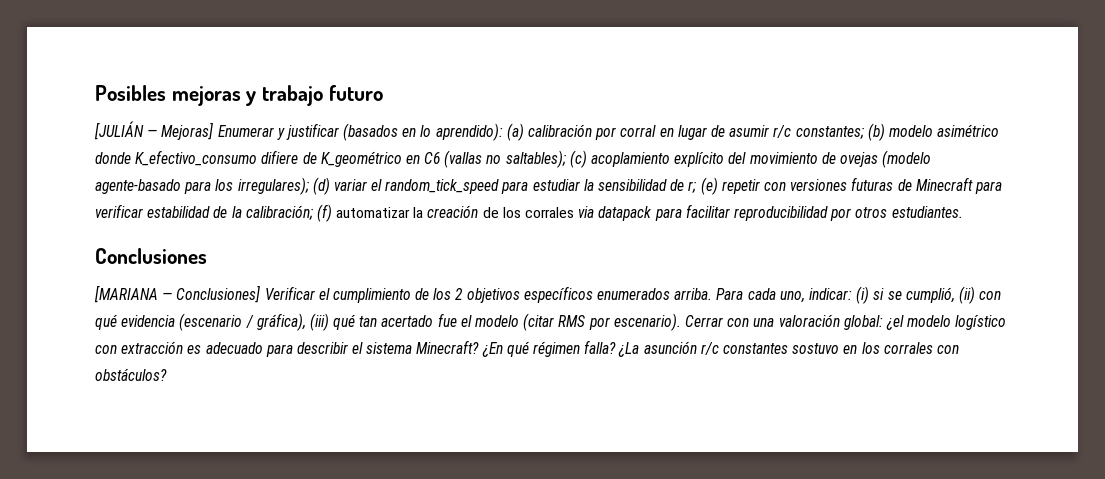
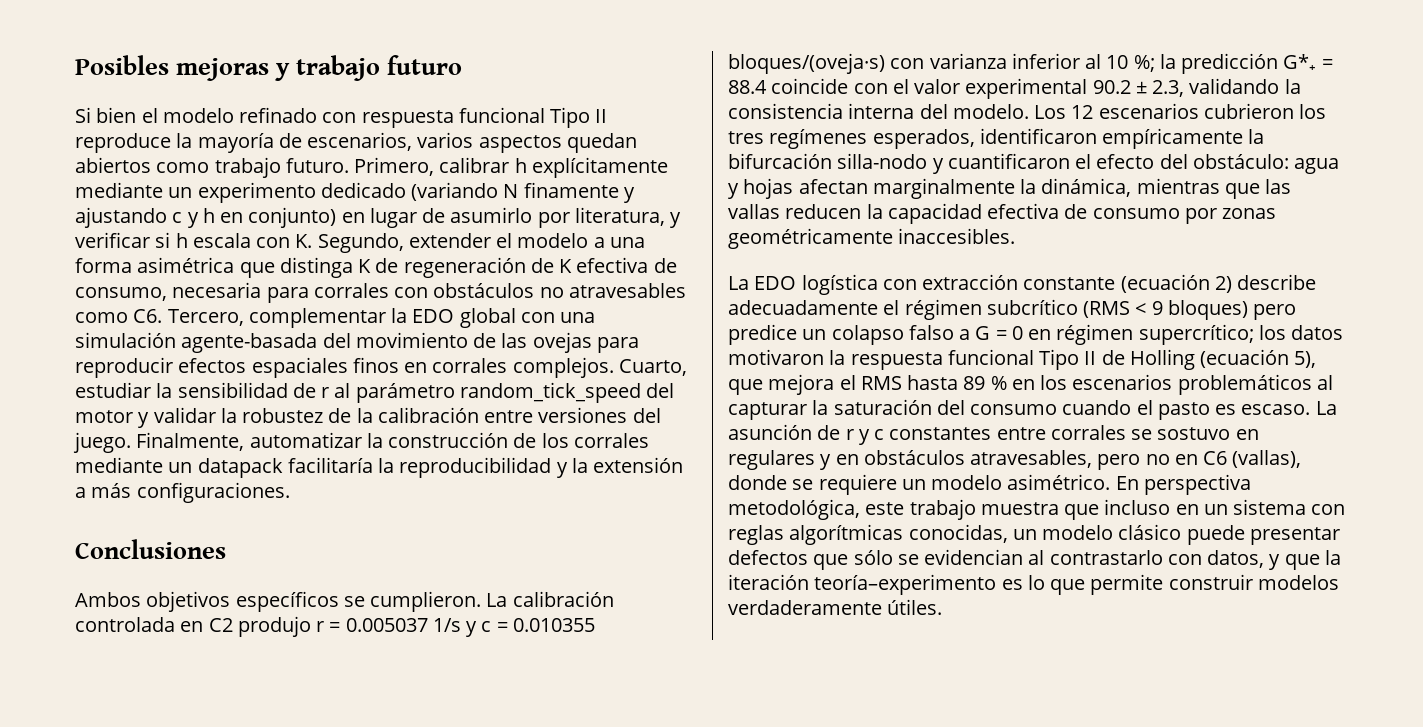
[94,121,1000,141] [95,150,932,168] [95,177,1002,195] [95,204,332,222] [JULIÁN — Mejoras] Enumerar y justificar (basados en lo aprendido): (a) calibración por corral en lugar de asumir r/c constantes; (b) modelo asimétrico donde K_efectivo_consumo difiere de K_geométrico en C6 (vallas no saltables); (c) acoplamiento explícito del movimiento de ovejas (modelo agente-basado para los irregulares); (d) variar el random_tick_speed para estudiar la sensibilidad de r; (e) repetir con versiones futuras de Minecraft para verificar estabilidad de la calibración; (f) -> [75,107,608,128] [75,132,637,153] [75,157,668,178] [75,182,635,203] [75,207,682,228] [75,232,645,253] [75,257,677,278] [75,282,686,303] [75,308,596,328] [75,332,639,353] [75,357,687,378] [75,382,675,403] [75,407,661,428] [73,432,245,453] Si bien el modelo refinado con respuesta funcional Tipo II reproduce la mayoría de escenarios, varios aspectos quedan abiertos como trabajo futuro. Primero, calibrar h explícitamente mediante un experimento dedicado (variando N finamente y ajustando c y h en conjunto) en lugar de asumirlo por literatura, y verificar si h escala con K. Segundo, extender el modelo a una forma asimétrica que distinga K de regeneración de K efectiva de consumo, necesaria para corrales con obstáculos no atravesables como C6. Tercero, complementar la EDO global con una simulación agente-basada del movimiento de las ovejas para reproducir efectos espaciales finos en corrales complejos. Cuarto, estudiar la sensibilidad de r al parámetro random_tick_speed del motor y validar la robustez de la calibración entre versiones del juego. Finalmente,
[427,205,479,218] creación -> [388,432,509,448] construcción
[578,204,963,221] [95,248,207,264] [94,285,1002,304] [95,313,1007,331] [95,340,959,357] [95,368,167,381] via datapack para facilitar reproducibilidad por otros estudiantes. // Conclusiones // [MARIANA — Conclusiones] Verificar el cumplimiento de los 2 objetivos específicos enumerados arriba. Para cada uno, indicar: (i) si se cumplió, (ii) con qué evidencia (escenario / gráfica), (iii) qué tan acertado fue el modelo (citar RMS por escenario). Cerrar con una valoración global: ¿el modelo logístico con extracción es adecuado para describir el sistema Minecraft? ¿En qué régimen falla? ¿La asunción r/c constantes sostuvo en los corrales con obstáculos? -> [75,457,684,478] [75,482,290,503] [75,539,226,559] [75,591,614,612] [75,616,595,637] [728,53,1333,74] [728,78,1301,99] [728,103,1327,119] [728,128,1265,149] [728,153,1340,174] [728,178,1292,199] [728,203,1277,224] [728,228,1016,249] [728,274,1317,295] [728,299,1297,320] [728,324,1344,345] [728,349,1317,370] [728,374,1333,395] [728,399,1337,420] [728,424,1259,445] [728,450,1302,470] [728,474,1251,495] [728,499,1346,520] [728,524,1340,545] [728,549,1341,570] [728,574,1339,595] [728,599,943,615] mediante un datapack facilitaría la reproducibilidad y la extensión a más configuraciones. // Conclusiones // Ambos objetivos específicos se cumplieron. La calibración controlada en C2 produjo r = 0.005037 1/s y c = 0.010355 bloques/(oveja·s) con varianza inferior al 10 %; la predicción G*₊ = 88.4 coincide con el valor experimental 90.2 ± 2.3, validando la consistencia interna del modelo. Los 12 escenarios cubrieron los tres regímenes esperados, identificaron empíricamente la bifurcación silla-nodo y cuantificaron el efecto del obstáculo: agua y hojas afectan marginalmente la dinámica, mientras que las vallas reducen la capacidad efectiva de consumo por zonas geométricamente inaccesibles. // La EDO logística con extracción constante (ecuación 2) describe adecuadamente el régimen subcrítico (RMS < 9 bloques) pero predice un colapso falso a G = 0 en régimen supercrítico; los datos motivaron la respuesta funcional Tipo II de Holling (ecuación 5), que mejora el RMS hasta 89 % en los escenarios problemáticos al capturar la saturación del consumo cuando el pasto es escaso. La asunción de r y c constantes entre corrales se sostuvo en regulares y en obstáculos atravesables, pero no en C6 (vallas), donde se requiere un modelo asimétrico. En perspectiva metodológica, este trabajo muestra que incluso en un sistema con reglas algorítmicas conocidas, un modelo clásico puede presentar defectos que sólo se evidencian al contrastarlo con datos, y que la iteración teoría–experimento es lo que permite construir modelos verdaderamente útiles.

